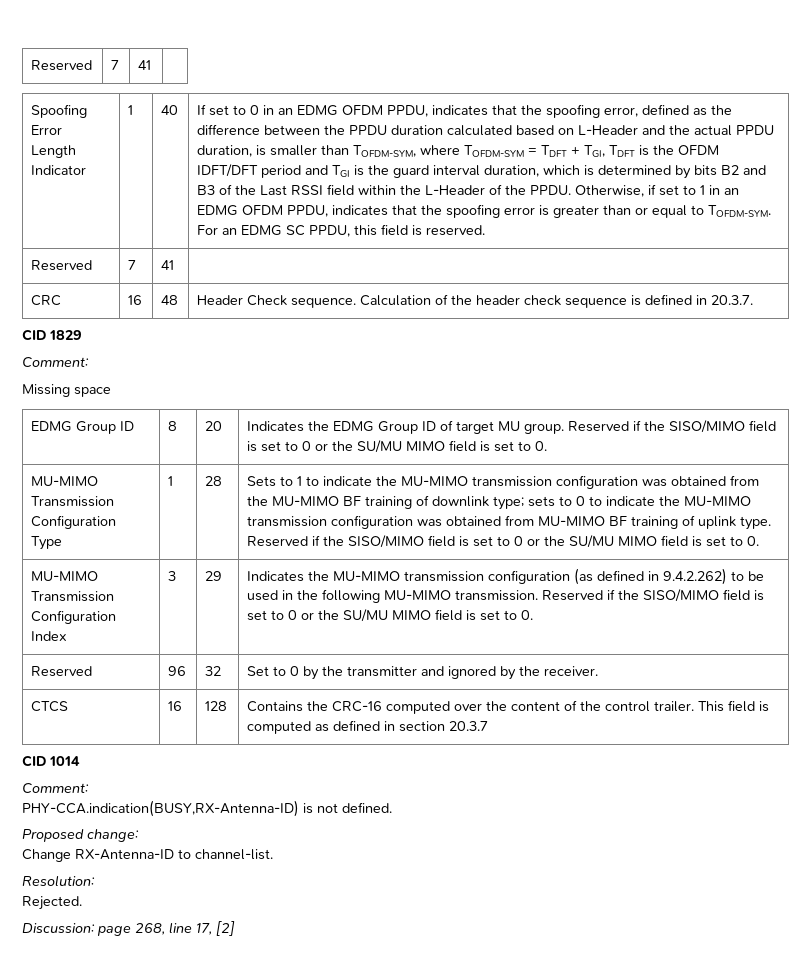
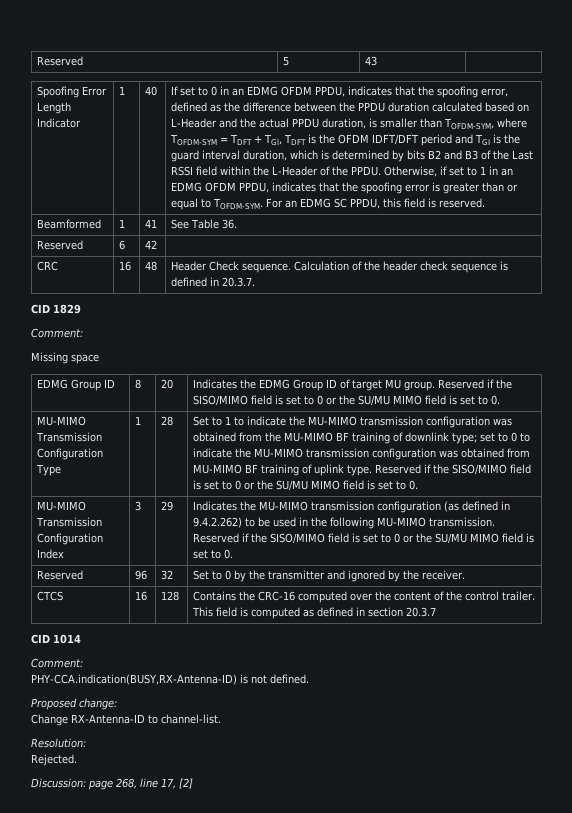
[31,60,93,71] [111,60,120,70] [138,60,152,70] Reserved | 7 | 41 -> [37,56,84,66] [283,56,290,66] [365,56,378,66] Reserved | 5 | 43
[31,260,93,271] [128,260,137,270] [161,260,175,270] // Reserved | 7 | 41 -> [37,219,102,229] [119,219,126,228] [145,219,158,228] [171,219,238,229] [37,240,84,250] [119,240,126,250] [145,240,158,249] // Beamformed | 1 | 41 | See Table 36. // Reserved | 6 | 42
[247,476,277,487] Sets -> [193,416,210,426] Set
[528,496,556,507] sets -> [480,433,496,442] set

